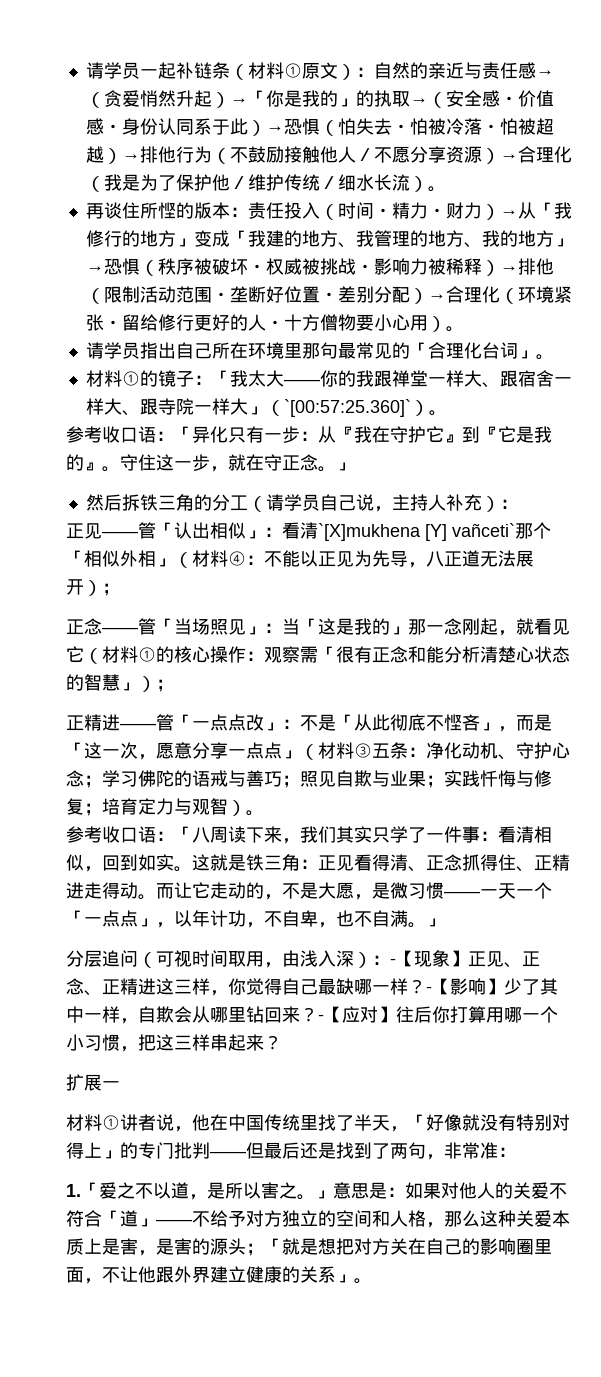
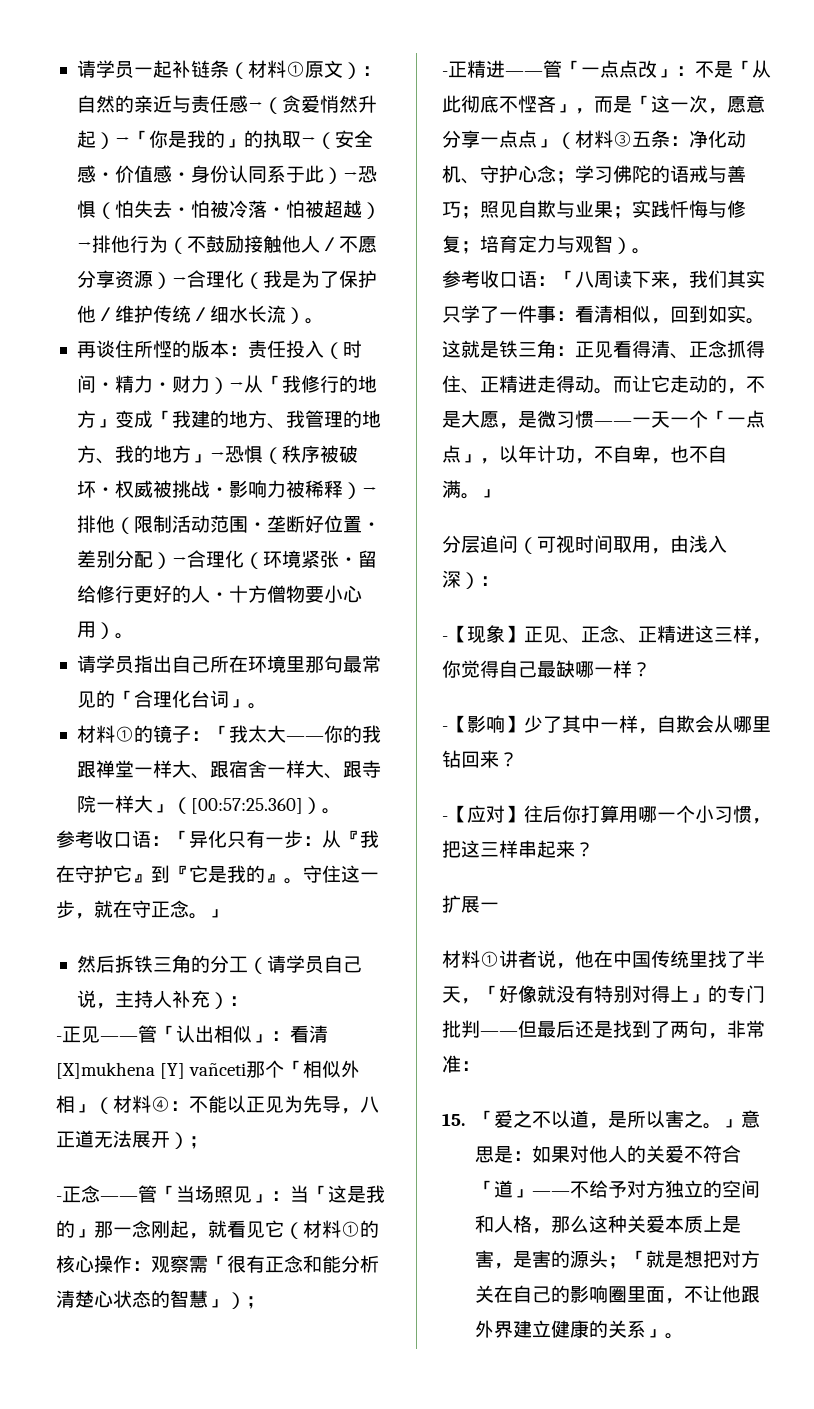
[283,399,411,417] `[00:57:25.360]` -> [190,798,303,814] [00:57:25.360]
(518, 504) none -> [56,1036,62,1041] -
[318,523,515,541] `[X]mukhena [Y] vañceti` -> [56,1062,247,1079] [X]mukhena [Y] vañceti
(120, 589) none -> [56,1196,62,1201] -
(174, 685) none -> [442,71,448,76] -
(390, 960) none -> (499, 581) //
(426, 986) none -> (651, 669) //
(318, 1014) none -> (518, 759) //
[66,1184,81,1197] 1. -> [442,1113,465,1126] 15.

